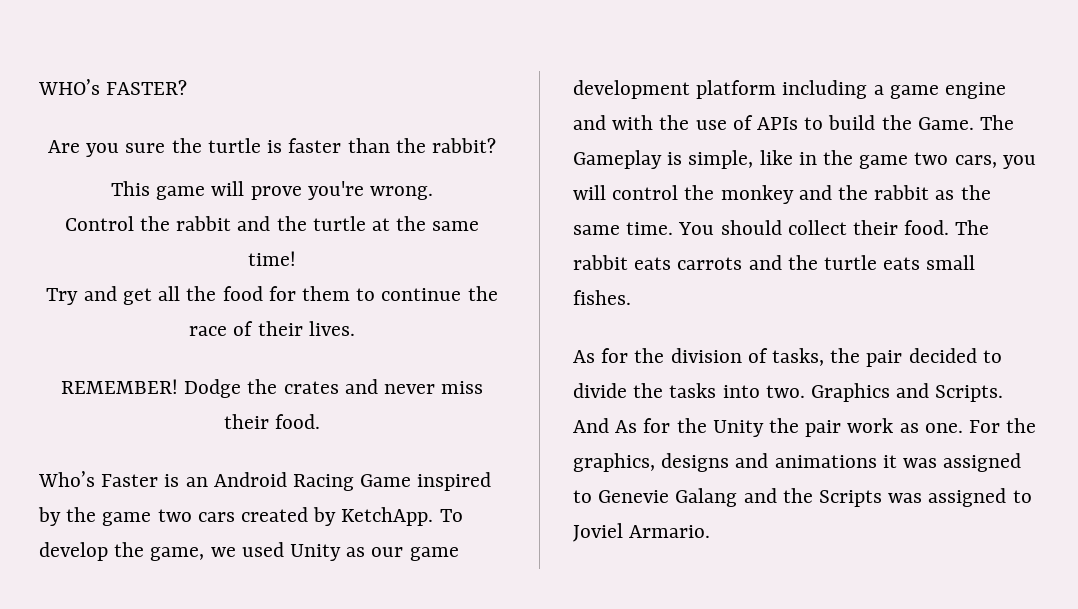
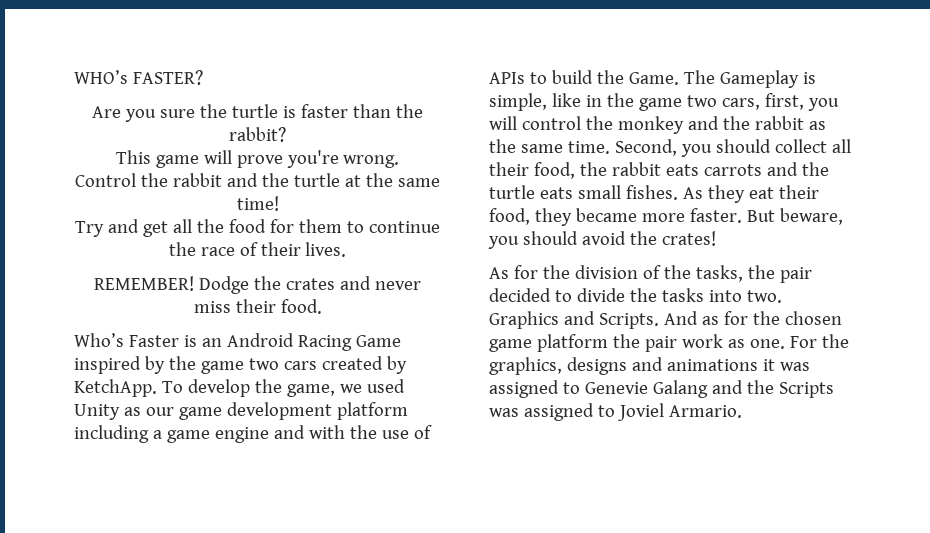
(997, 161) none -> [764,93,804,110] first,
[678,220,990,235] You should collect their food. The -> [614,139,851,157] [489,162,607,179] Second, you should collect all their food, the
(631, 297) none -> [682,185,819,203] [489,208,843,226] [488,231,716,249] As they eat their food, they became more faster. But beware, you should avoid the crates!
(768, 355) none -> [663,265,691,279] the
[615,418,764,437] As for the Unity -> [701,311,842,325] [489,334,608,352] as for the chosen game platform

